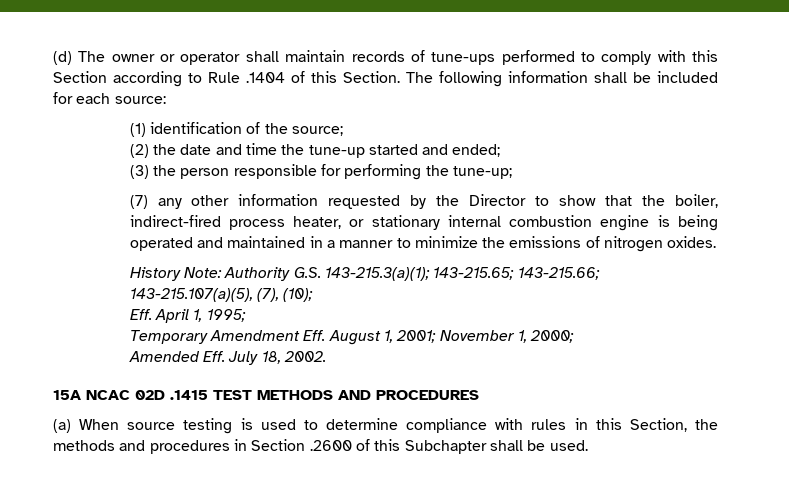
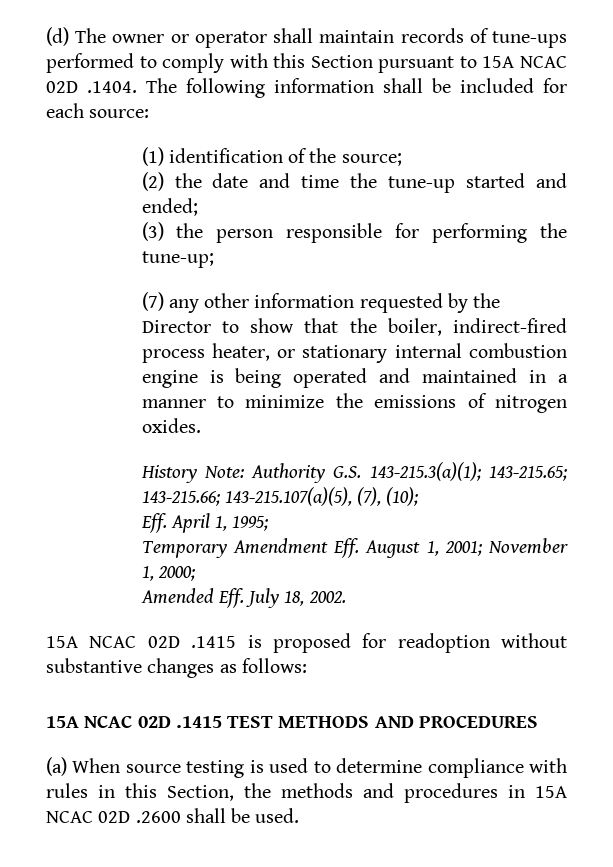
[113,71,400,87] according to Rule .1404 of this Section. -> [378,56,567,73] [46,81,137,93] pursuant to 15A NCAC 02D .1404.
(326, 356) none -> [46,633,567,653] [46,658,307,678] // 15A NCAC 02D .1415 is proposed for readoption without substantive changes as follows:
[251,439,487,454] Section .2600 of this Subchapter -> [535,786,567,798] [46,811,181,823] 15A NCAC 02D .2600

